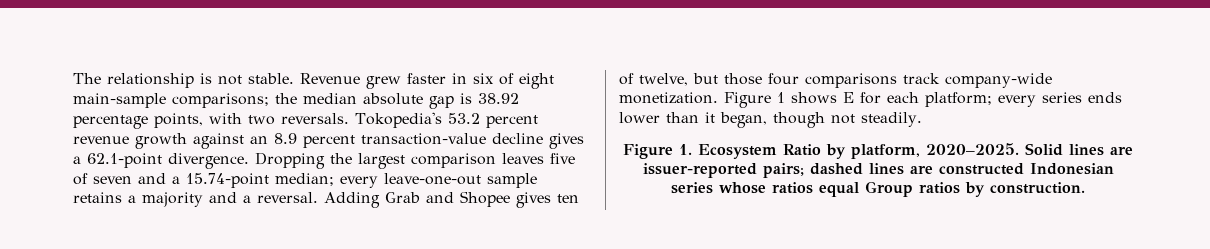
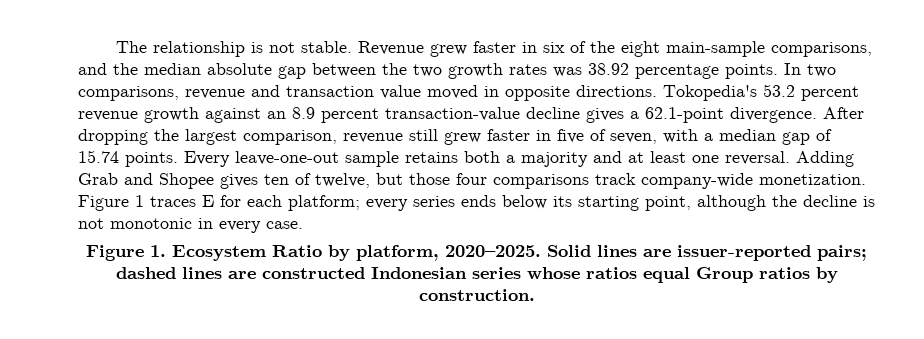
(514, 79) none -> [589,41,615,53] the
[172,93,269,108] comparisons; -> [770,42,872,57] [78,63,107,75] comparisons, and
[460,93,519,104] [73,113,349,129] is 38.92 percentage points, with two reversals. -> [312,63,836,79] [78,85,657,101] between the two growth rates was 38.92 percentage points. In two comparisons, revenue and transaction value moved in opposite directions.
[255,152,575,169] [73,173,378,188] Dropping the largest comparison leaves five of seven and a 15.74-point median; every -> [823,107,864,119] [78,129,832,145] [78,150,230,167] After dropping the largest comparison, revenue still grew faster in five of seven, with a median gap of 15.74 points. Every
(122, 197) none -> [464,151,500,163] both
[243,195,251,203] a -> [628,151,719,163] at least one
[791,92,837,104] shows -> [150,196,196,207] traces
[619,112,922,128] lower than it began, though not steadily. -> [502,195,875,211] [78,218,303,233] below its starting point, although the decline is not monotonic in every case.

